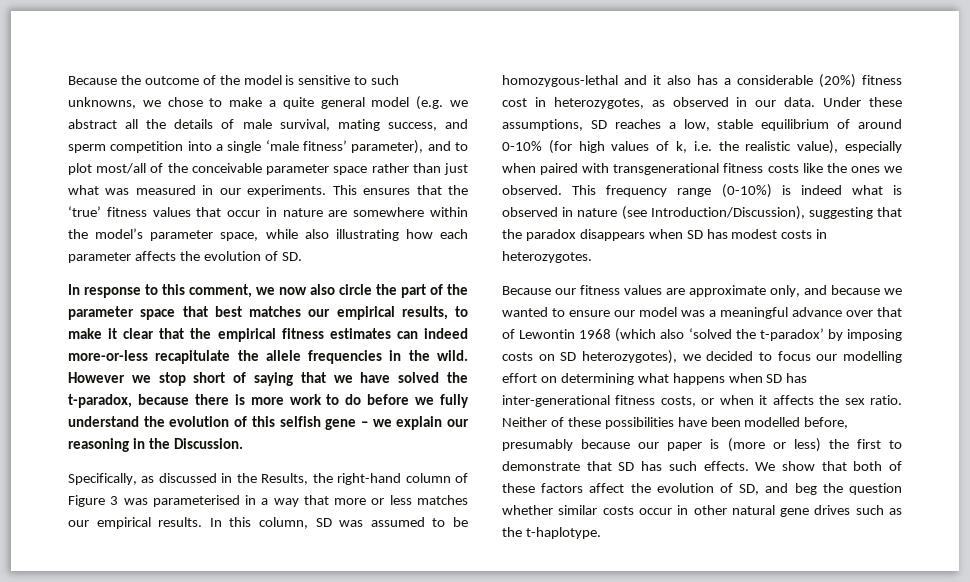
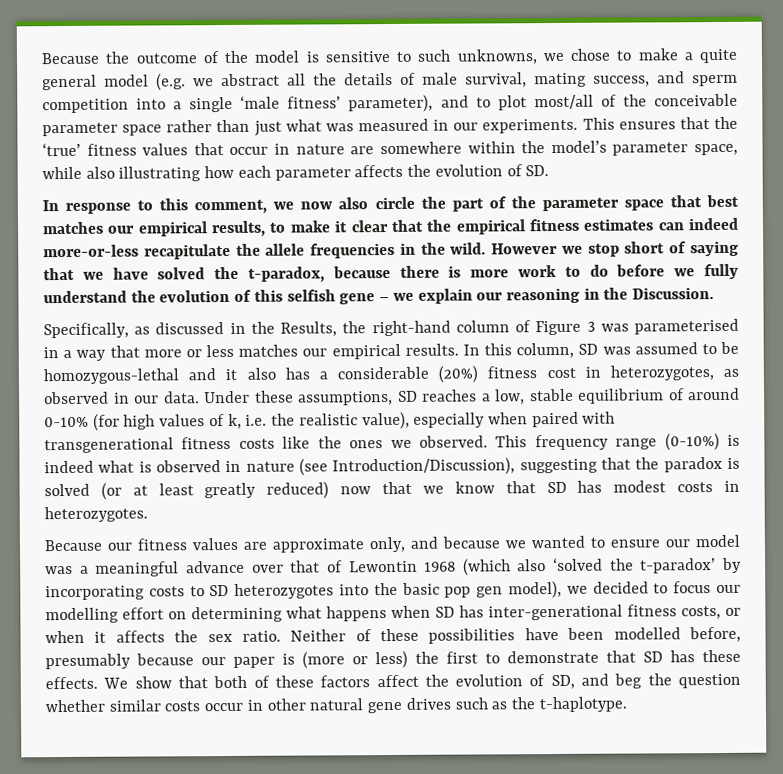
[579,229,683,241] disappears when -> [727,457,741,469] [44,481,536,500] is solved (or at least greatly reduced) now that we know that
[847,329,902,341] [502,350,677,364] imposing costs on SD heterozygotes), -> [45,580,563,601] incorporating costs to SD heterozygotes into the basic pop gen model),
[668,461,697,471] such -> [702,649,741,663] these

